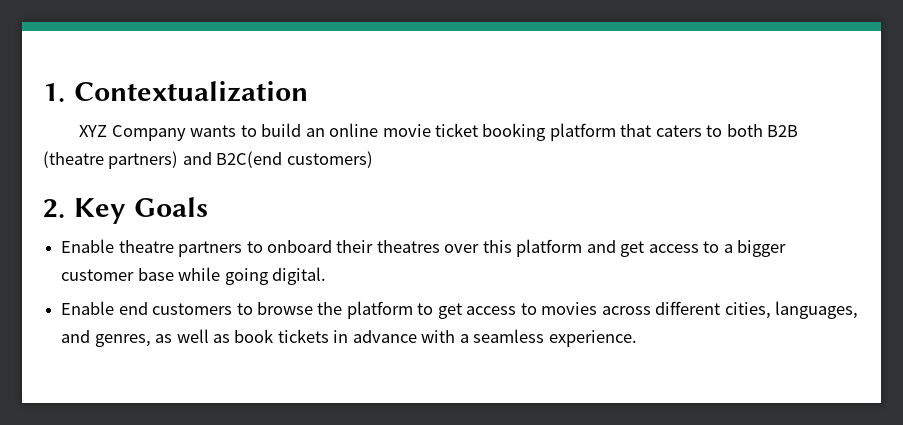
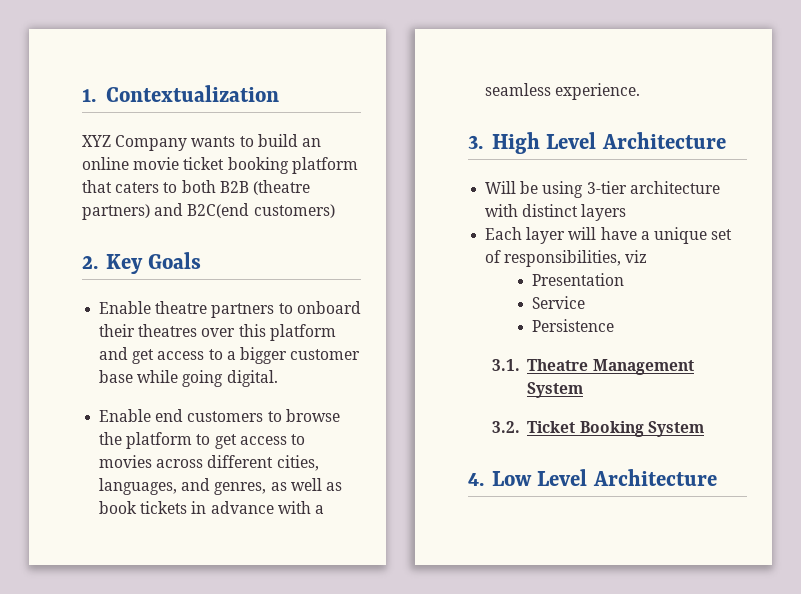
(637, 338) none -> [468,132,726,154] [485,181,720,198] [485,204,627,221] [485,227,733,244] [485,250,648,267] [532,273,625,286] [532,296,586,309] [532,319,615,332] [491,359,694,375] [527,382,584,398] [491,421,704,437] [468,469,717,486] // 3. High Level Architecture // Will be using 3-tier architecture with distinct layers // Each layer will have a unique set of responsibilities, viz // Presentation // Service // Persistence // 3.1. Theatre Management System // 3.2. Ticket Booking System // 4. Low Level Architecture

